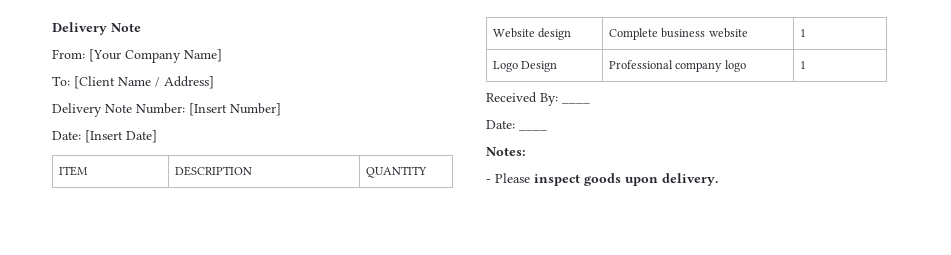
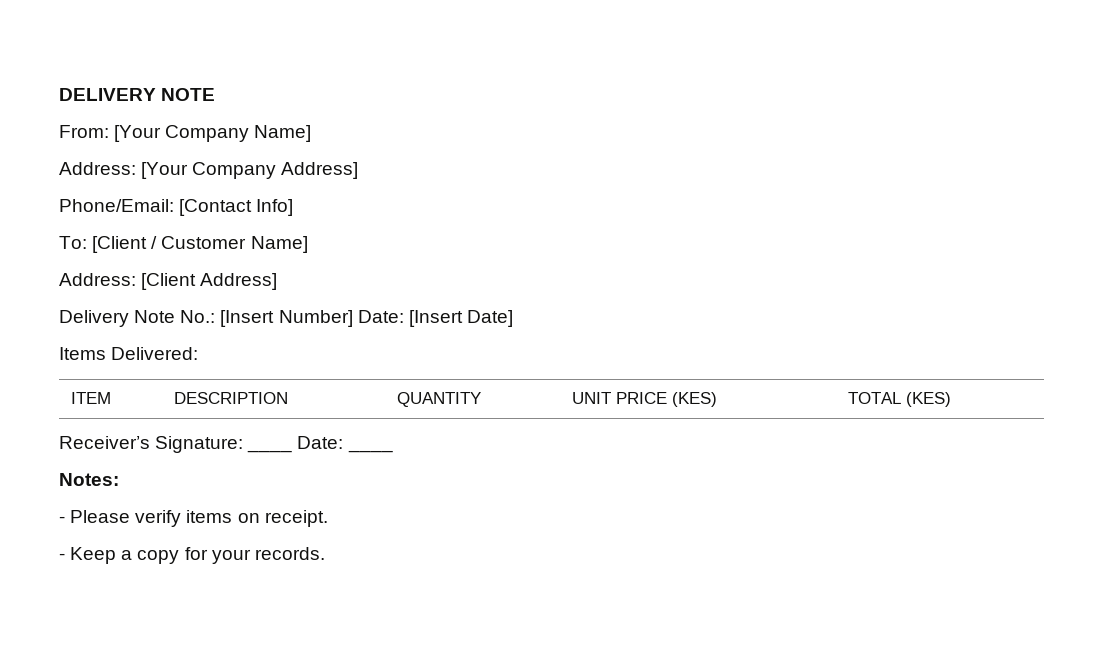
[52,22,141,35] Delivery Note -> [59,88,216,101] DELIVERY NOTE
[52,76,160,89] To: [Client Name / -> [59,162,359,179] [59,199,294,216] [59,236,308,253] [59,273,197,290] Address: [Your Company Address] // Phone/Email: [Contact Info] // To: [Client / Customer Name] // Address: [Client
[136,103,185,114] Number: -> [180,310,216,323] No.:
(281, 109) // -> (353, 318) none
(157, 136) none -> [59,347,199,360] // Items Delivered:
[492,28,572,40] [608,28,748,40] [799,29,806,37] [492,61,558,72] [608,60,746,72] [799,61,806,69] [486,92,590,106] // Website design | Complete business website | 1 // Logo Design | Professional company logo | 1 // Received By: ____ // -> [571,392,717,407] [847,392,951,407] [59,436,293,453] | UNIT PRICE (KES) | TOTAL (KES) // Receiver’s Signature: ____
[534,173,718,186] inspect goods upon delivery. -> [135,510,328,527] [59,547,325,564] verify items on receipt. // - Keep a copy for your records.

